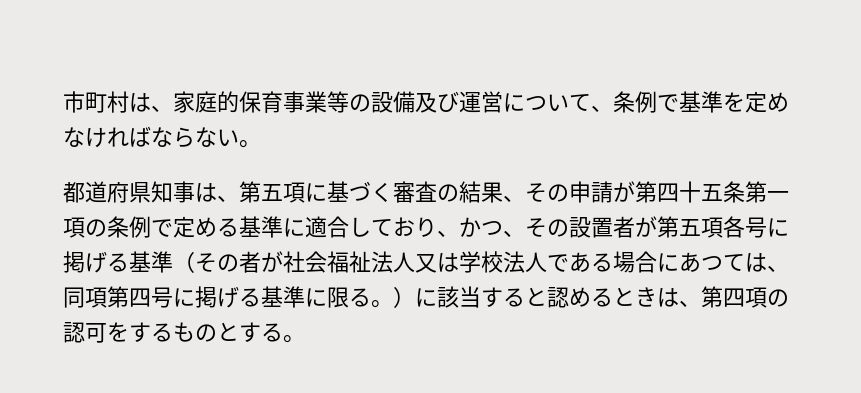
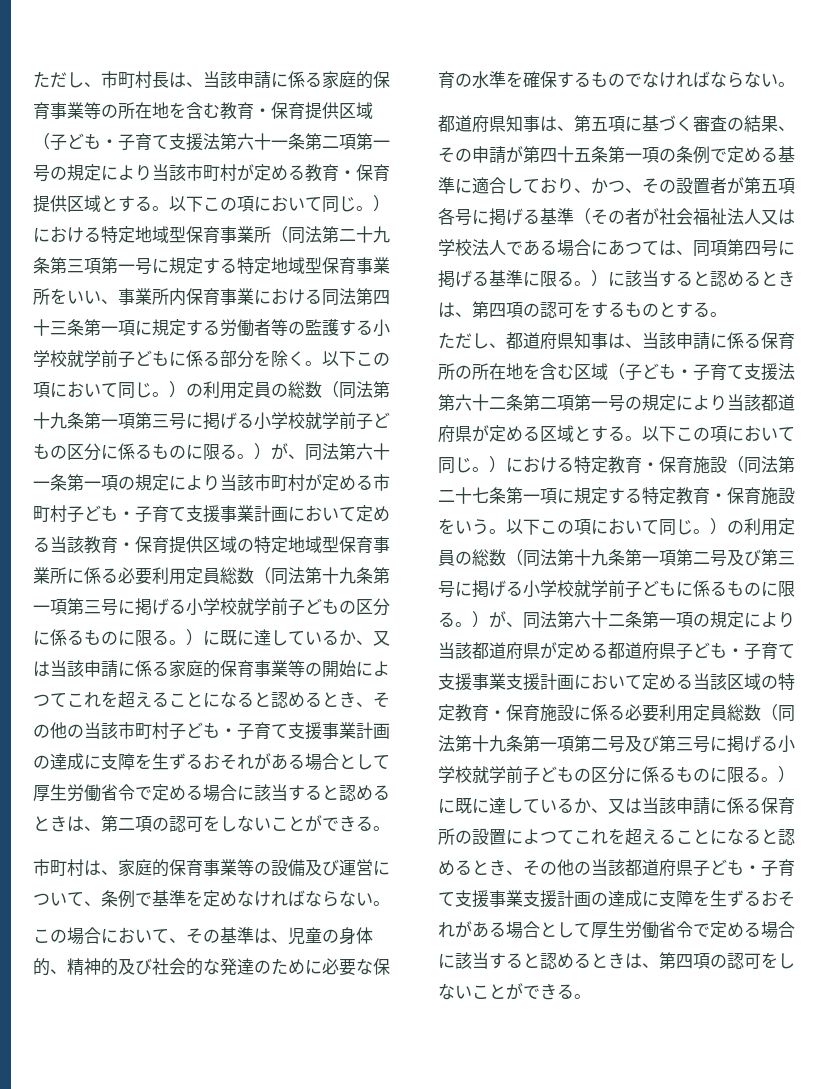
(63, 102) none -> [33,71,390,89] [33,102,373,120] [33,133,390,151] [33,164,390,182] [33,195,390,213] [33,226,390,244] [33,257,390,275] [33,288,390,306] [33,319,390,337] [33,350,390,368] [33,381,390,399] [33,412,390,430] [33,443,390,461] [33,474,390,491] [33,505,390,523] [33,536,390,554] [33,567,390,585] [33,598,390,616] [33,629,390,646] [33,660,390,678] [33,691,390,708] [33,722,390,740] [33,753,390,771] [33,784,390,802] [33,815,390,832] ただし、市町村長は、当該申請に係る家庭的保育事業等の所在地を含む教育・保育提供区域（子ども・子育て支援法第六十一条第二項第一号の規定により当該市町村が定める教育・保育提供区域とする。以下この項において同じ。）における特定地域型保育事業所（同法第二十九条第三項第一号に規定する特定地域型保育事業所をいい、事業所内保育事業における同法第四十三条第一項に規定する労働者等の監護する小学校就学前子どもに係る部分を除く。以下この項において同じ。）の利用定員の総数（同法第十九条第一項第三号に掲げる小学校就学前子どもの区分に係るものに限る。）が、同法第六十一条第一項の規定により当該市町村が定める市町村子ども・子育て支援事業計画において定める当該教育・保育提供区域の特定地域型保育事業所に係る必要利用定員総数（同法第十九条第一項第三号に掲げる小学校就学前子どもの区分に係るものに限る。）に既に達しているか、又は当該申請に係る家庭的保育事業等の開始によつてこれを超えることになると認めるとき、その他の当該市町村子ども・子育て支援事業計画の達成に支障を生ずるおそれがある場合として厚生労働省令で定める場合に該当すると認めるときは、第二項の認可をしないことができる。 //
(261, 144) none -> [33,927,373,945] [33,958,390,976] [438,71,795,88] // この場合において、その基準は、児童の身体的、精神的及び社会的な発達のために必要な保育の水準を確保するものでなければならない。
(305, 339) none -> [438,332,795,350] [438,363,795,381] [438,394,795,412] [438,425,795,443] [438,456,795,474] [438,487,795,505] [438,518,795,536] [438,549,795,567] [438,580,795,598] [438,611,795,629] [438,642,795,660] [438,673,795,691] [438,704,795,722] [438,735,795,753] [438,766,795,784] [438,797,795,815] [438,828,795,845] [438,859,795,877] [438,890,795,908] [438,921,795,939] [438,952,795,969] [438,983,591,1000] // ただし、都道府県知事は、当該申請に係る保育所の所在地を含む区域（子ども・子育て支援法第六十二条第二項第一号の規定により当該都道府県が定める区域とする。以下この項において同じ。）における特定教育・保育施設（同法第二十七条第一項に規定する特定教育・保育施設をいう。以下この項において同じ。）の利用定員の総数（同法第十九条第一項第二号及び第三号に掲げる小学校就学前子どもに係るものに限る。）が、同法第六十二条第一項の規定により当該都道府県が定める都道府県子ども・子育て支援事業支援計画において定める当該区域の特定教育・保育施設に係る必要利用定員総数（同法第十九条第一項第二号及び第三号に掲げる小学校就学前子どもの区分に係るものに限る。）に既に達しているか、又は当該申請に係る保育所の設置によつてこれを超えることになると認めるとき、その他の当該都道府県子ども・子育て支援事業支援計画の達成に支障を生ずるおそれがある場合として厚生労働省令で定める場合に該当すると認めるときは、第四項の認可をしないことができる。

